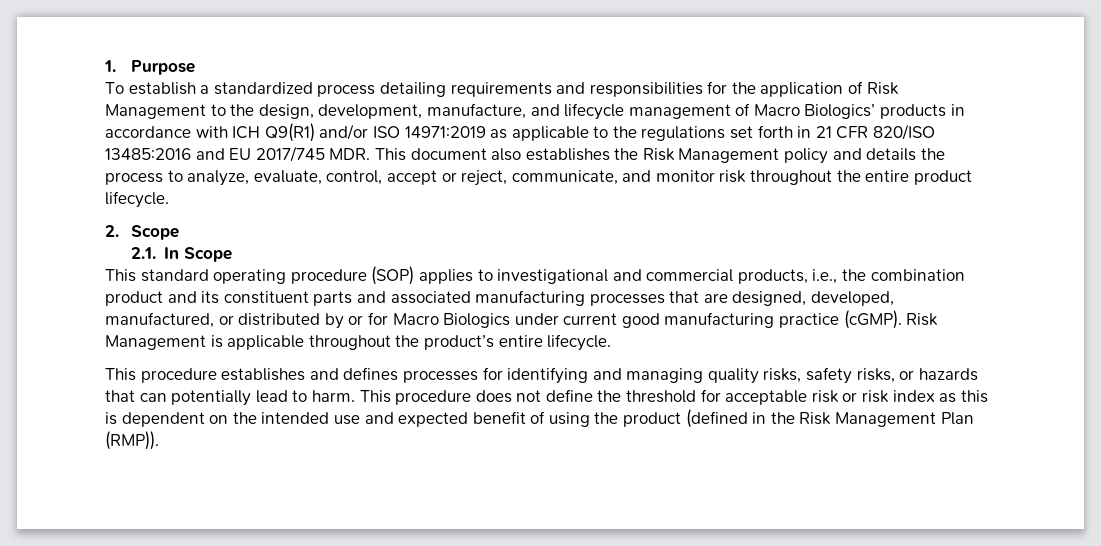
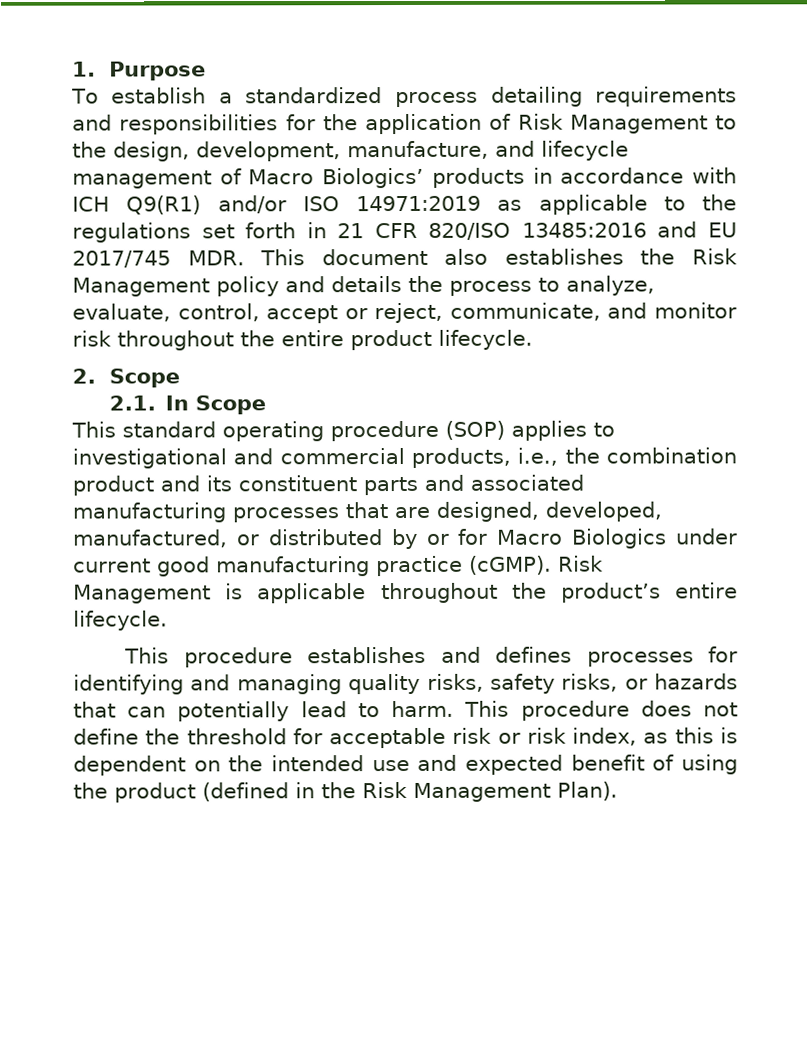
[892,390,935,402] index -> [572,727,638,746] index,
[940,412,974,425] [105,431,159,450] Plan (RMP)). -> [557,781,618,801] Plan).

